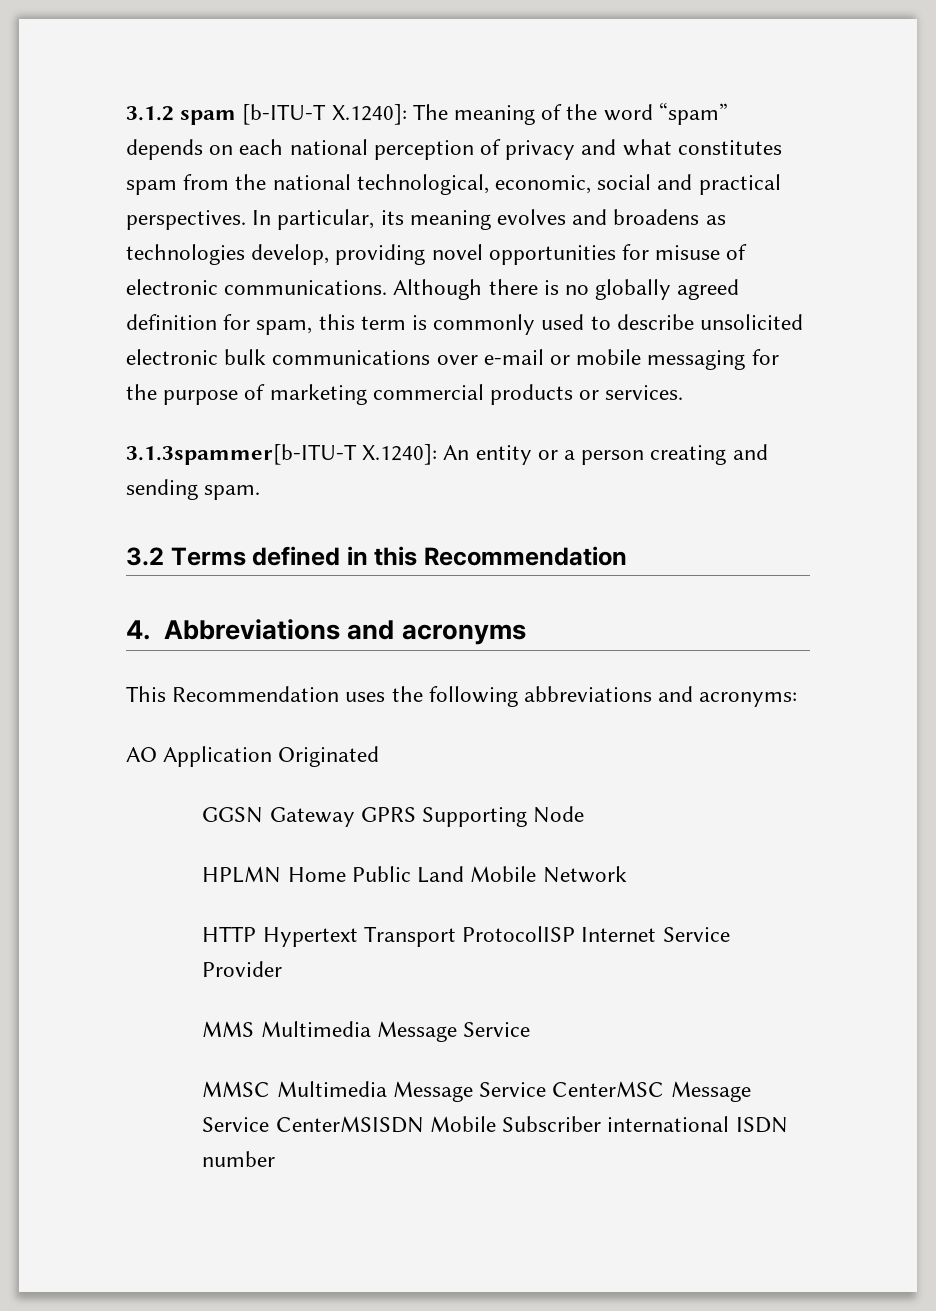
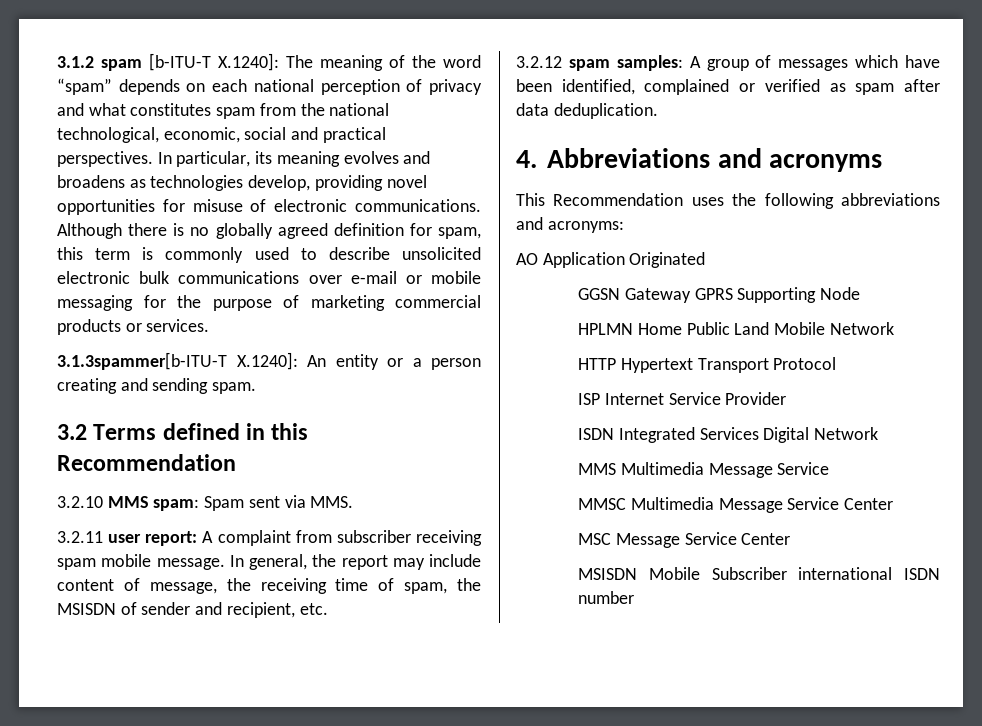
(628, 556) none -> [57,495,354,511] [57,530,482,546] [57,554,481,570] [57,578,481,594] [57,602,328,618] [516,55,940,71] [516,79,940,95] [516,103,658,119] // 3.2.10 MMS spam: Spam sent via MMS. // 3.2.11 user report: A complaint from subscriber receiving spam mobile message. In general, the report may include content of message, the receiving time of spam, the MSISDN of sender and recipient, etc. // 3.2.12 spam samples: A group of messages which have been identified, complained or verified as spam after data deduplication.
[462,926,576,942] ProtocolISP -> [773,357,837,370] [578,393,601,405] Protocol // ISP
(283, 969) none -> [578,427,879,443] // ISDN Integrated Services Digital Network
[552,1081,751,1102] [202,1116,424,1133] CenterMSC Message Service CenterMSISDN -> [844,498,894,510] [578,532,791,548] [578,568,638,580] Center // MSC Message Service Center // MSISDN

